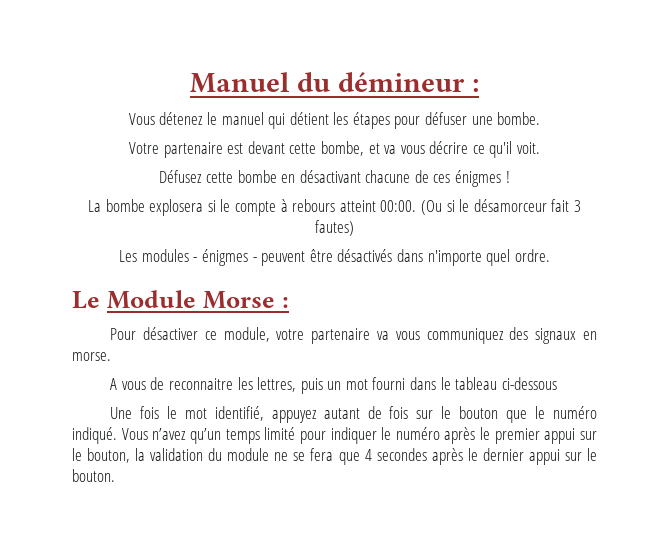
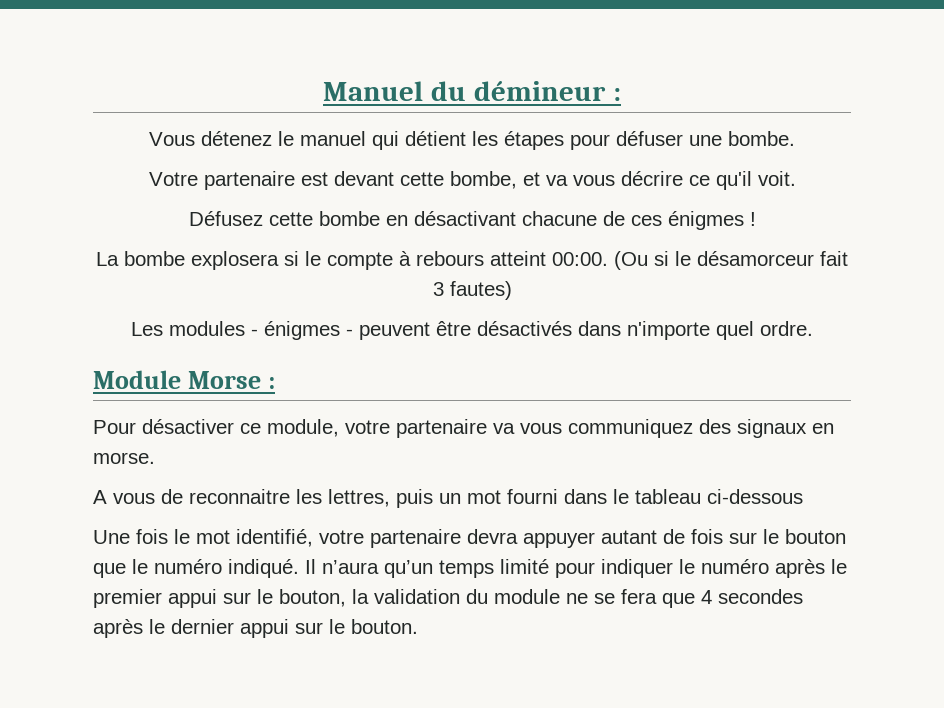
[72,291,100,309] Le -> (813, 328) none
[271,410,317,423] appuyez -> [319,529,595,548] votre partenaire devra appuyer
[121,428,187,440] Vous n’avez -> [305,559,379,574] Il n’aura

